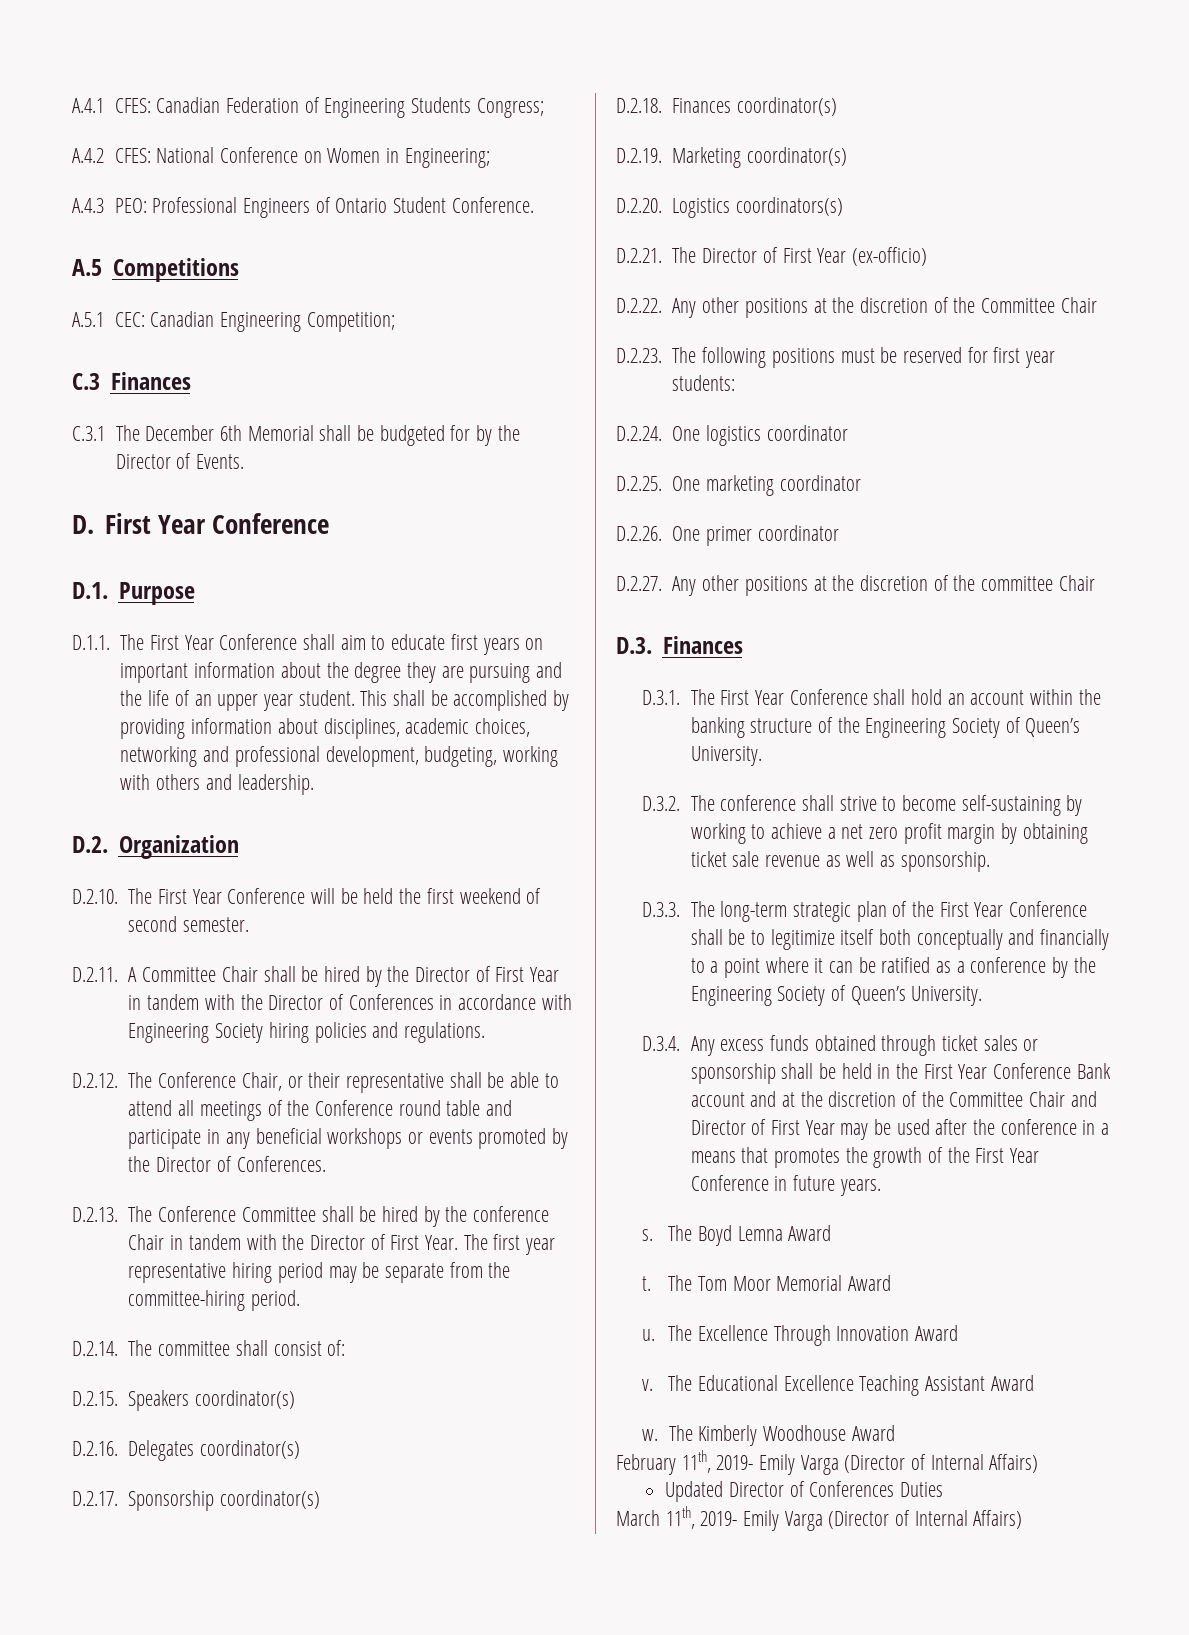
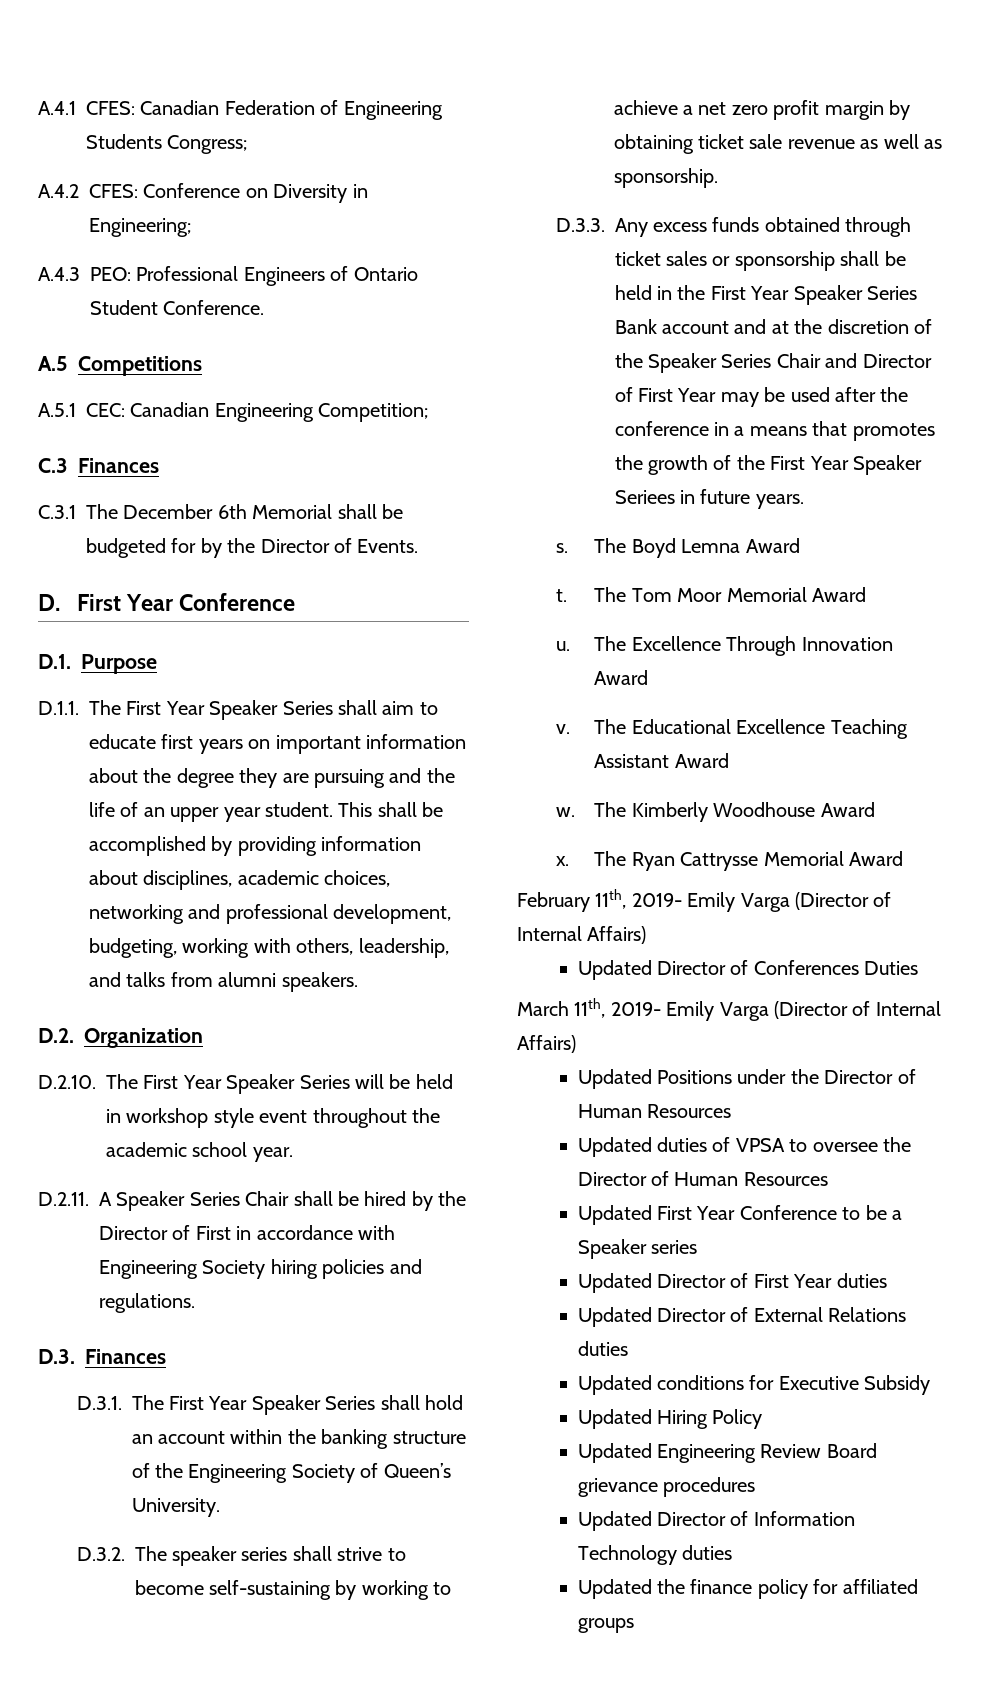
[156,147,215,163] National -> (138, 191) none
[327,148,381,163] Women -> [273,184,348,203] Diversity
[219,634,298,650] Conference -> [209,700,333,720] Speaker Series
[156,774,314,795] others and leadership. -> [296,938,449,958] [89,972,358,992] others, leadership, and talks from alumni speakers.
[227,888,306,904] Conference -> [226,1074,350,1094] Speaker Series
[399,888,542,904] [128,916,250,932] the first weekend of second semester. -> [106,1108,440,1128] [106,1142,293,1162] in workshop style event throughout the academic school year.
[142,967,217,982] Committee -> [116,1191,240,1211] Speaker Series
[529,967,559,982] [128,994,434,1010] Year in tandem with the Director of Conferences -> (231, 1233) none
[72,1072,559,1093] [128,1100,512,1121] [128,1128,568,1149] [128,1156,326,1172] [72,1206,549,1227] [128,1234,555,1255] [128,1262,511,1283] [128,1290,301,1311] [72,1340,346,1356] [72,1390,296,1411] [72,1440,301,1461] [72,1490,321,1511] [616,97,838,116] [616,147,848,168] [616,197,844,218] [616,247,927,266] [616,297,1097,318] [616,347,1055,368] [672,375,736,391] [616,425,848,446] [616,475,861,496] [616,525,839,546] [616,575,1095,596] // D.2.12. The Conference Chair, or their representative shall be able to attend all meetings of the Conference round table and participate in any beneficial workshops or events promoted by the Director of Conferences. // D.2.13. The Conference Committee shall be hired by the conference Chair in tandem with the Director of First Year. The first year representative hiring period may be separate from the committee-hiring period. // D.2.14. The committee shall consist of: // D.2.15. Speakers coordinator(s) // D.2.16. Delegates coordinator(s) // D.2.17. Sponsorship coordinator(s) // D.2.18. Finances coordinator(s) // D.2.19. Marketing coordinator(s) // D.2.20. Logistics coordinators(s) // D.2.21. The Director of First Year (ex-officio) // D.2.22. Any other positions at the discretion of the Committee Chair // D.2.23. The following positions must be reserved for first year students: // D.2.24. One logistics coordinator // D.2.25. One marketing coordinator // D.2.26. One primer coordinator // D.2.27. Any other positions at the discretion of the committee Chair -> (195, 1303) none
[789,689,868,705] Conference -> [251,1395,376,1415] Speaker Series
[720,795,797,811] conference -> [172,1546,288,1566] speaker series
[690,901,1087,922] [690,929,1109,950] [690,957,1096,978] [690,985,983,1006] [642,1036,681,1051] The long-term strategic plan of the First Year Conference shall be to legitimize itself both conceptually and financially to a point where it can be ratified as a conference by the Engineering Society of Queen’s University. // D.3.4. -> (605, 225) none
[992,1063,1071,1079] Conference -> [793,285,918,305] Speaker Series
[949,1092,1024,1107] Committee -> [648,353,772,373] Speaker Series
[690,1175,769,1191] Conference -> [853,455,923,475] [614,490,675,504] Speaker Seriees
(895, 1433) none -> [555,851,903,871] // x. The Ryan Cattrysse Memorial Award
(1023, 1519) none -> [577,1069,916,1089] [577,1104,732,1118] [577,1137,912,1157] [577,1171,828,1186] [577,1205,903,1225] [577,1239,698,1259] [577,1273,887,1293] [577,1307,907,1327] [577,1341,628,1356] [577,1375,931,1395] [577,1409,763,1429] [577,1443,877,1463] [577,1477,756,1497] [577,1511,855,1531] [577,1545,733,1565] [577,1579,918,1599] [577,1618,634,1633] // Updated Positions under the Director of Human Resources // Updated duties of VPSA to oversee the Director of Human Resources // Updated First Year Conference to be a Speaker series // Updated Director of First Year duties // Updated Director of External Relations duties // Updated conditions for Executive Subsidy // Updated Hiring Policy // Updated Engineering Review Board grievance procedures // Updated Director of Information Technology duties // Updated the finance policy for affiliated groups

